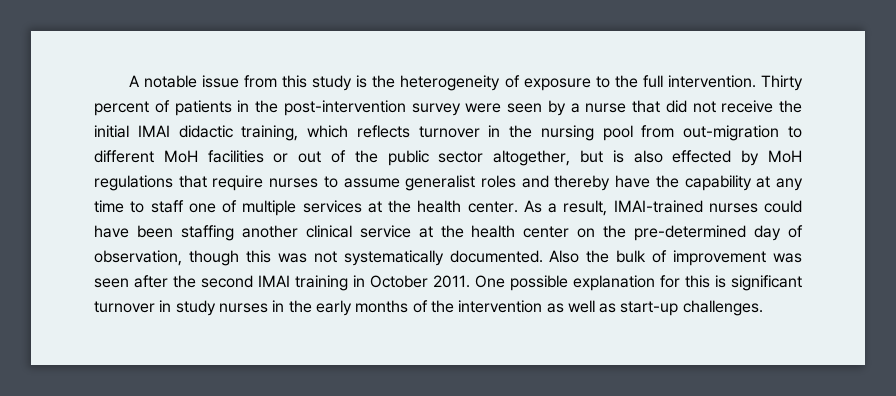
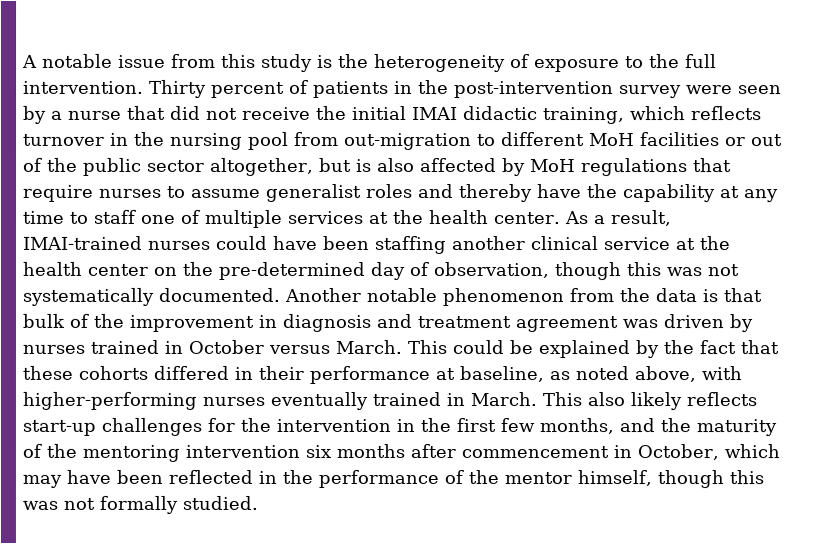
[672,150,732,163] effected -> [419,158,497,173] affected
[549,250,802,266] [94,275,802,291] [94,300,763,316] Also the bulk of improvement was seen after the second IMAI training in October 2011. One possible explanation for this is significant turnover in study nurses in the early months of the intervention as well as start-up challenges. -> [284,287,762,307] [22,313,753,333] [22,339,779,359] [22,365,742,385] [22,391,757,411] [22,417,777,437] [22,443,780,462] [22,469,764,489] [22,495,258,514] Another notable phenomenon from the data is that bulk of the improvement in diagnosis and treatment agreement was driven by nurses trained in October versus March. This could be explained by the fact that these cohorts differed in their performance at baseline, as noted above, with higher-performing nurses eventually trained in March. This also likely reflects start-up challenges for the intervention in the first few months, and the maturity of the mentoring intervention six months after commencement in October, which may have been reflected in the performance of the mentor himself, though this was not formally studied.

